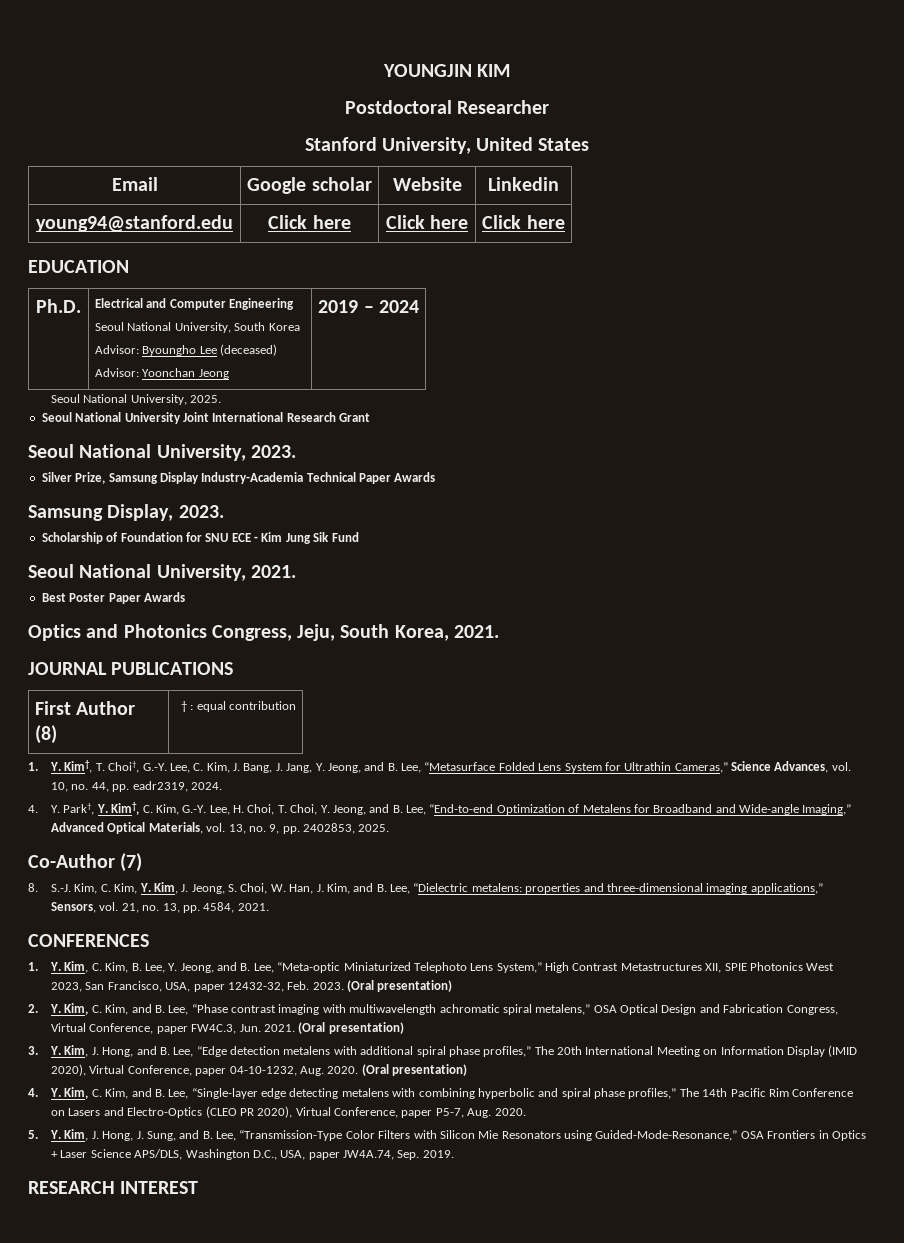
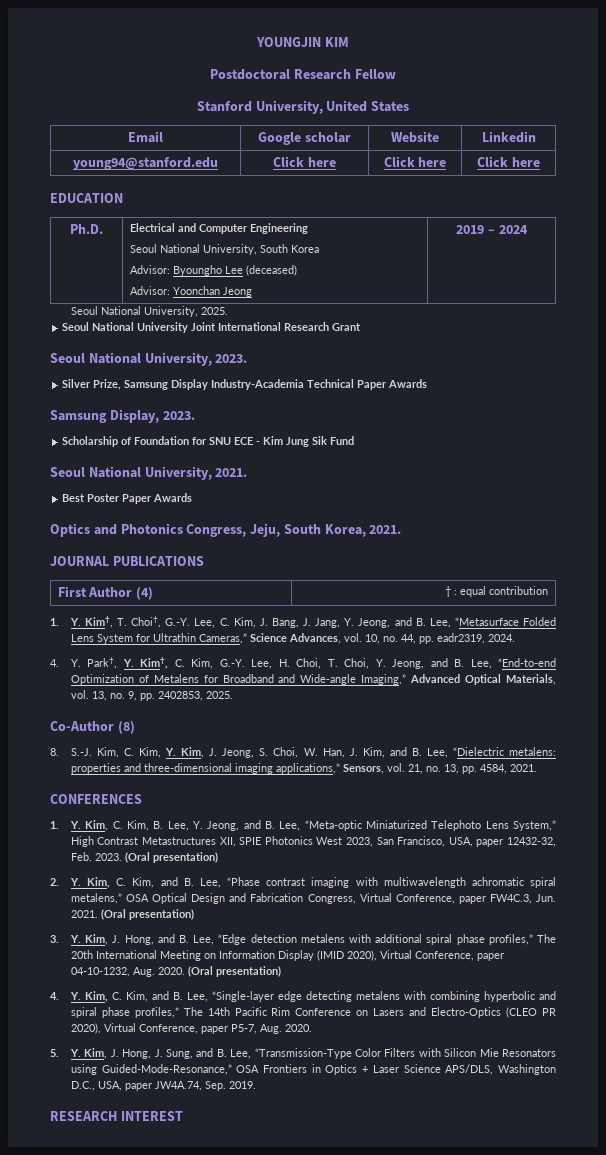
[457,100,550,114] Researcher -> [294,69,396,80] Research Fellow
[35,725,58,744] (8) -> [136,587,154,600] (4)
[120,853,143,872] (7) -> [117,721,135,734] (8)

